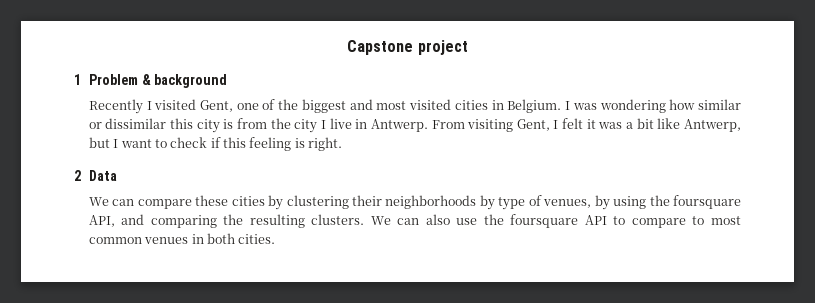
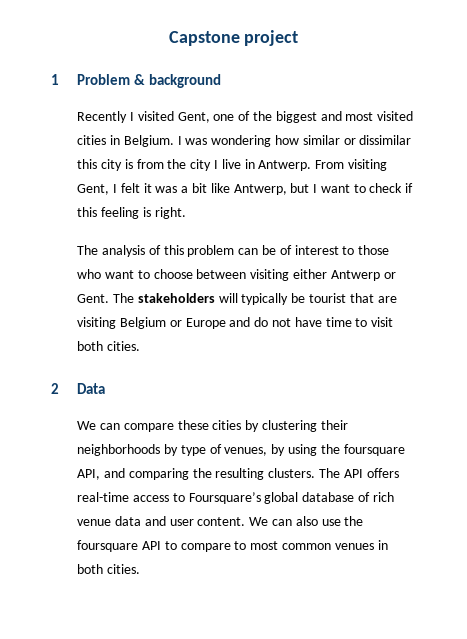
(343, 144) none -> [77,245,390,257] [77,269,396,281] [77,293,397,305] [77,317,394,329] [77,341,141,351] // The analysis of this problem can be of interest to those who want to choose between visiting either Antwerp or Gent. The stakeholders will typically be tourist that are visiting Belgium or Europe and do not have time to visit both cities.
(365, 219) none -> [318,468,399,478] [77,492,394,504] [77,516,246,526] The API offers real-time access to Foursquare’s global database of rich venue data and user content.

